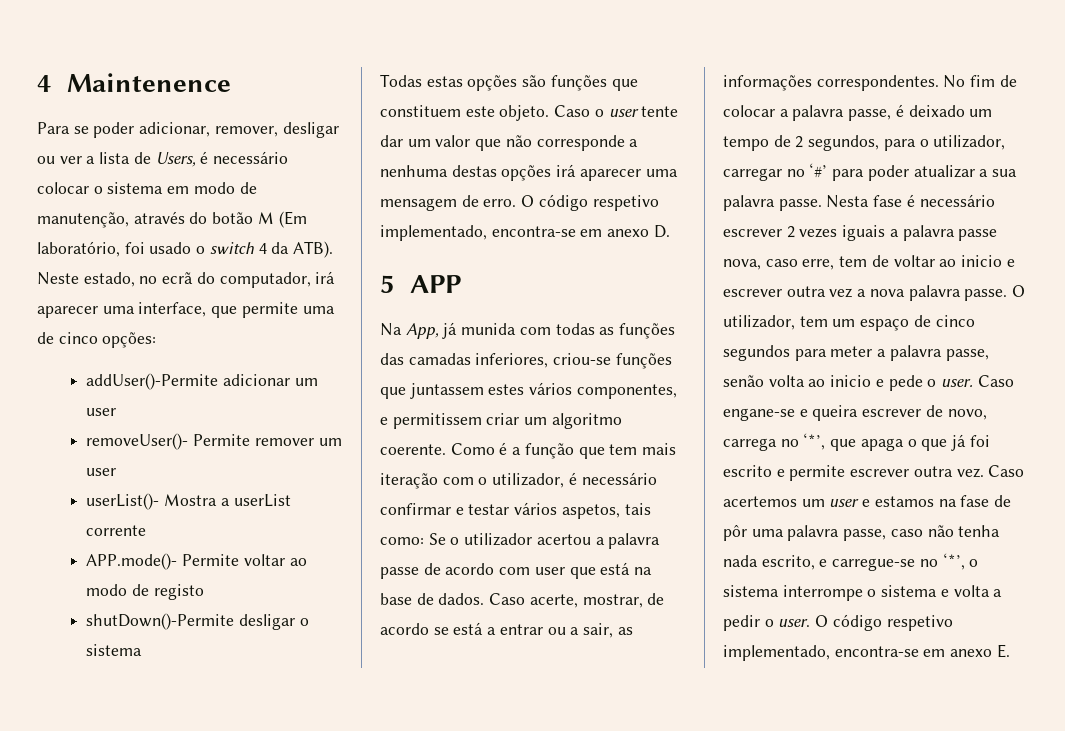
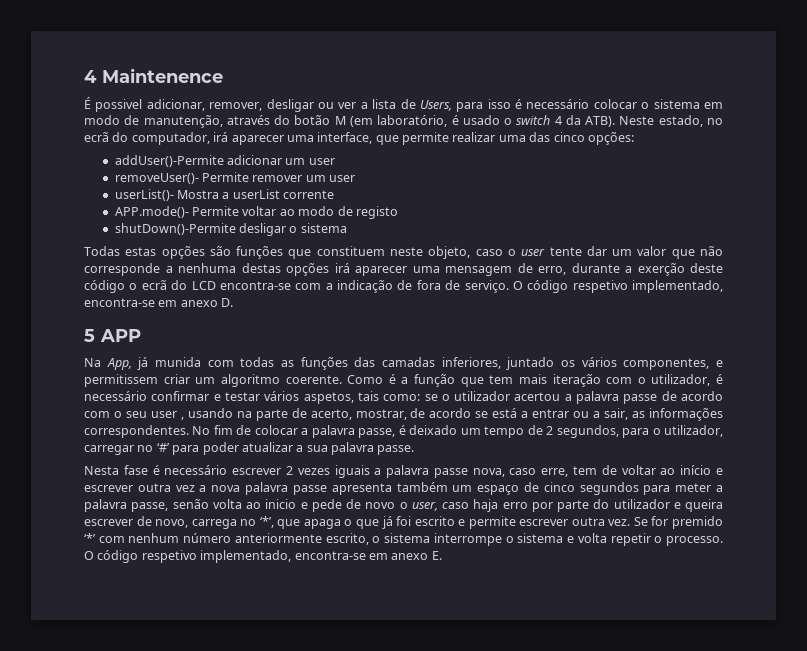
[37,122,135,138] Para se poder -> [84,97,143,112] É possivel
(196, 159) none -> [456,99,511,112] para isso
[278,211,307,228] [37,241,145,257] (Em laboratório, foi -> [349,115,459,127] (em laboratório, é
[302,306,335,314] [37,332,54,344] uma de -> [452,132,551,142] realizar uma das
[465,105,591,121] este objeto. Caso -> [390,246,503,259] neste objeto, caso
[483,199,517,207] erro. -> [538,263,723,276] [84,280,509,293] erro, durante a exerção deste código o ecrã do LCD encontra-se com a indicação de fora de serviço.
[553,353,672,369] [380,383,525,399] criou-se funções que juntassem estes -> [506,357,575,370] juntado os
[428,533,446,545] Se -> [424,394,438,401] se
[534,562,653,579] [380,593,578,608] user que está na base de dados. Caso acerte, -> [113,408,352,421] o seu user , usando na parte de acerto,
(822, 205) none -> (415, 450) //
[961,255,1003,267] inicio -> [680,465,712,475] início
[964,285,1026,301] [723,315,828,330] passe. O utilizador, tem -> [292,482,448,495] passe apresenta também
[927,375,1014,387] [723,408,795,421] o user. Caso engane-se -> [346,499,670,512] de novo o user, caso haja erro por parte do utilizador
[988,465,1025,477] [723,495,1012,507] [723,525,1001,541] [723,553,965,571] Caso acertemos um user e estamos na fase de pôr uma palavra passe, caso não tenha nada escrito, e carregue-se no ‘*’, -> [633,516,723,529] [84,533,369,545] Se for premido ‘*’ com nenhum número anteriormente escrito,
[993,589,1003,597] [723,615,811,631] a pedir o user. -> [610,533,724,546] repetir o processo.

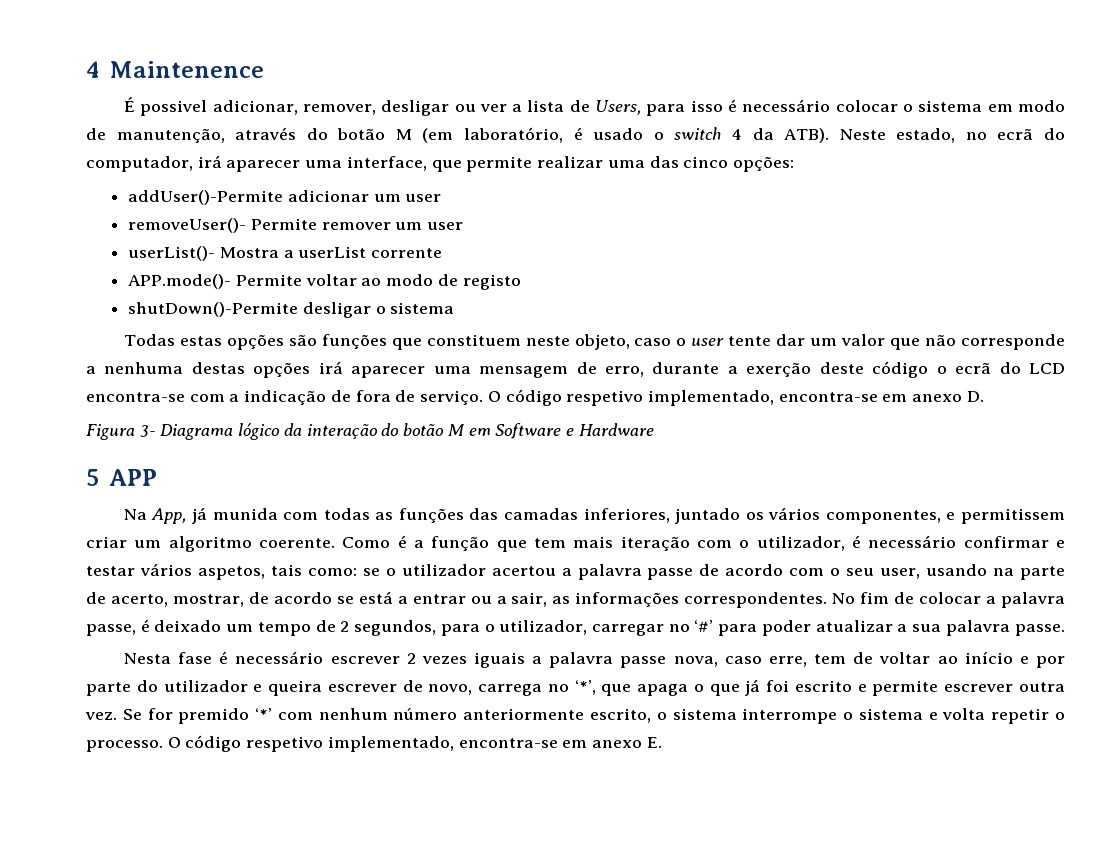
(234, 302) none -> [86,423,654,440] // Figura 3- Diagrama lógico da interação do botão M em Software e Hardware
[150,411,184,420] user , -> [880,568,921,579] user,
[84,482,723,495] [84,499,528,512] escrever outra vez a nova palavra passe apresenta também um espaço de cinco segundos para meter a palavra passe, senão volta ao inicio e pede de novo o user, caso haja erro -> (1029, 660) none

